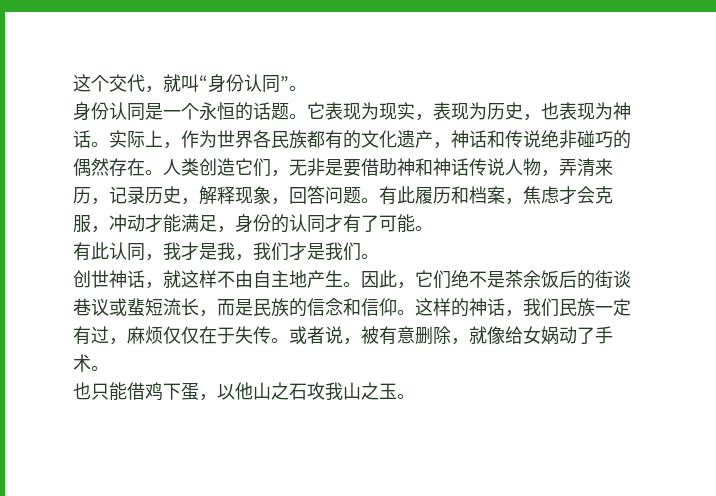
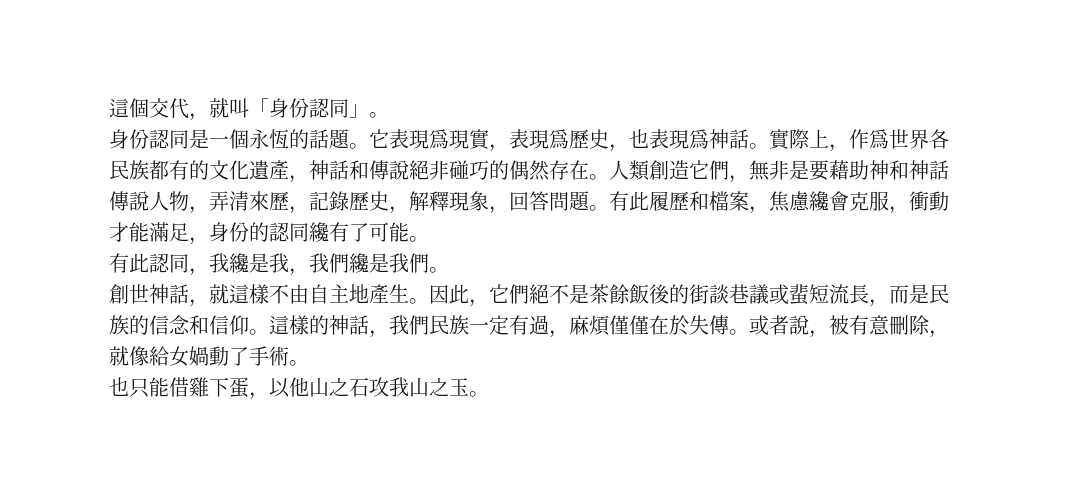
[73,74,109,92] 这个 -> [109,98,149,118] 這個
[199,74,307,93] [73,102,631,121] [73,130,217,149] “身份认同”。 // 身份认同是一个永恒的话题。它表现为现实，表现为历史，也表现为神话。实际上，作为 -> [249,98,389,118] [109,129,889,152] 「身份認同」。 // 身份認同是一個永恆的話題。它表現爲現實，表現爲歷史，也表現爲神話。實際上，作爲
[397,130,559,149] 遗产，神话和传说绝 -> [249,160,429,183] 遺產，神話和傳說絕
[181,158,379,177] 类创造它们，无非是要借 -> [629,160,849,183] 類創造它們，無非是要藉
[451,158,505,176] 话传说 -> [929,160,949,180] [109,191,149,211] 話傳說
[595,158,613,176] [73,186,253,205] 来历，记录历史，解释现 -> [249,191,469,214] 來歷，記錄歷史，解釋現
[325,186,361,204] 问题 -> [549,191,590,211] 問題
[433,186,613,205] [73,214,199,233] 历和档案，焦虑才会克服，冲动才能满 -> [669,191,949,214] [109,222,169,242] 歷和檔案，焦慮纔會克服，衝動才能滿
[289,214,343,233] 认同才 -> [269,222,329,242] 認同纔
[109,242,379,261] [73,270,217,289] 认同，我才是我，我们才是我们。 // 创世神话，就这样 -> [149,253,449,276] [109,284,269,307] 認同，我纔是我，我們纔是我們。 // 創世神話，就這樣
[307,270,325,288] 产 -> [369,284,389,304] 產
[433,270,631,289] [73,298,109,316] 们绝不是茶余饭后的街谈巷议 -> [509,284,769,304] 們絕不是茶餘飯後的街談巷議
[181,298,199,316] 长 -> [849,284,869,304] 長
[415,298,631,317] [73,326,343,345] 这样的神话，我们民族一定有过，麻烦仅仅在于失传。或者说 -> [269,315,809,338] 這樣的神話，我們民族一定有過，麻煩僅僅在於失傳。或者說
[415,326,433,345] 删 -> [889,315,909,335] 刪
[505,326,613,345] [73,354,91,372] 给女娲动了手术 -> [149,346,289,367] 給女媧動了手術
[145,382,163,401] 鸡 -> [189,377,209,397] 雞

